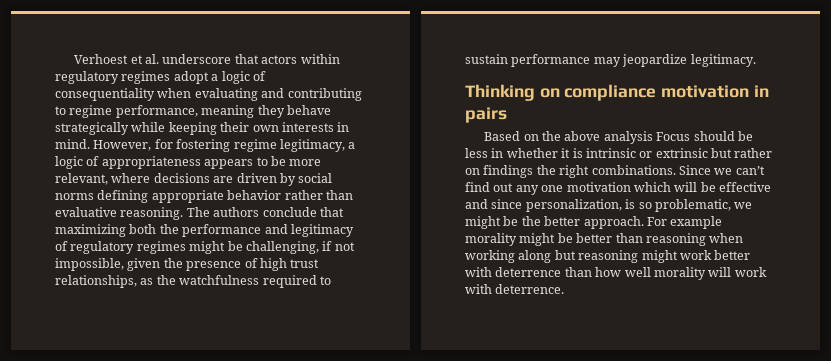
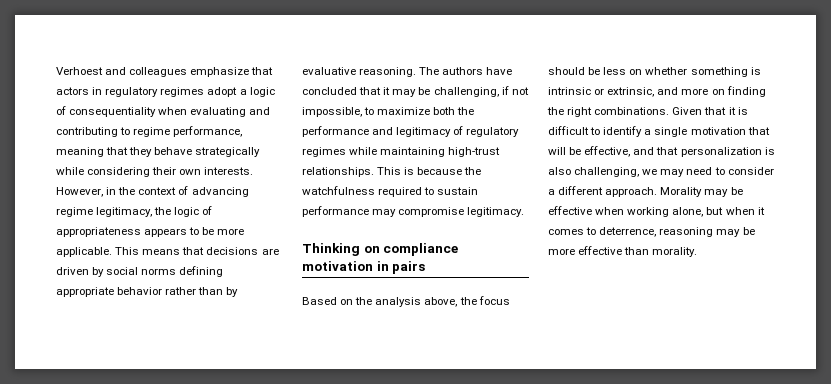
[130,54,232,64] et al. underscore -> [105,67,250,77] and colleagues emphasize
[300,54,340,64] within -> [92,87,103,95] in
(255, 111) none -> [106,147,129,155] that
[168,122,217,135] keeping -> [87,167,151,177] considering
[281,122,350,132] [55,139,231,152] interests in mind. However, for fostering -> [204,167,254,175] [56,186,249,197] interests. However, in the context of advancing
[348,142,356,149] a -> [154,207,172,215] the
[55,173,151,185] relevant, where -> [56,247,205,257] applicable. This means that
(353, 195) none -> [226,287,239,297] by
[262,207,344,217] [55,224,126,237] conclude that maximizing -> [486,67,513,75] [302,86,529,97] [302,107,431,117] have concluded that it may be challenging, if not impossible, to maximize
[189,241,355,254] [55,258,320,271] [55,275,154,288] might be challenging, if not impossible, given the presence of high trust relationships, as -> [349,147,501,157] [302,167,463,177] while maintaining high-trust relationships. This is because
[622,54,688,67] jeopardize -> [398,207,465,217] compromise
[564,131,753,144] [465,148,773,158] [465,165,765,178] [465,182,771,195] [465,199,753,212] [465,216,723,229] [465,233,744,246] [465,250,751,263] [465,267,767,280] [465,284,565,294] above analysis Focus should be less in whether it is intrinsic or extrinsic but rather on findings the right combinations. Since we can’t find out any one motivation which will be effective and since personalization, is so problematic, we might be the better approach. For example morality might be better than reasoning when working along but reasoning might work better with deterrence than how well morality will work with deterrence. -> [375,296,510,307] [548,67,761,77] [548,86,766,97] [547,107,748,117] [548,126,770,137] [548,146,775,157] [548,167,774,177] [548,186,743,197] [548,206,765,217] [548,227,755,237] [548,246,698,257] analysis above, the focus should be less on whether something is intrinsic or extrinsic, and more on finding the right combinations. Given that it is difficult to identify a single motivation that will be effective, and that personalization is also challenging, we may need to consider a different approach. Morality may be effective when working alone, but when it comes to deterrence, reasoning may be more effective than morality.

